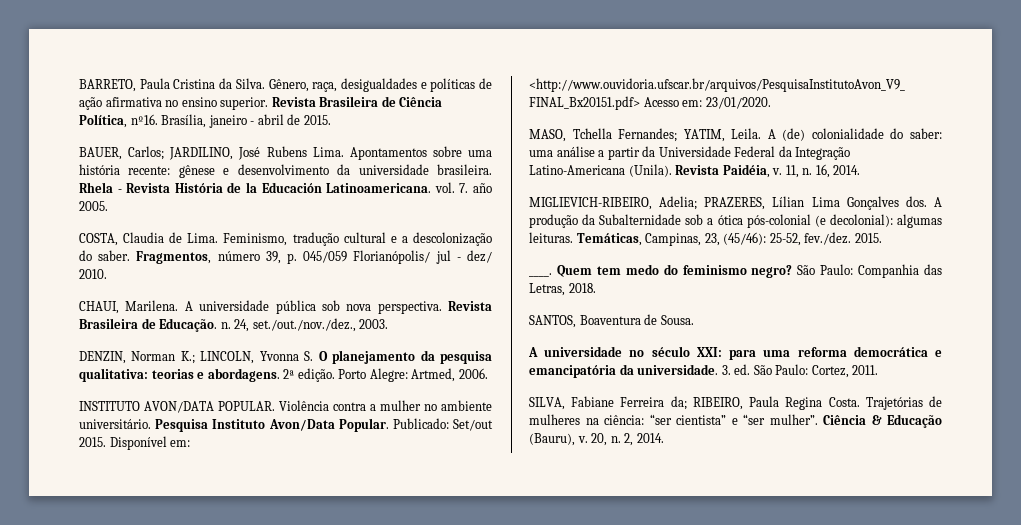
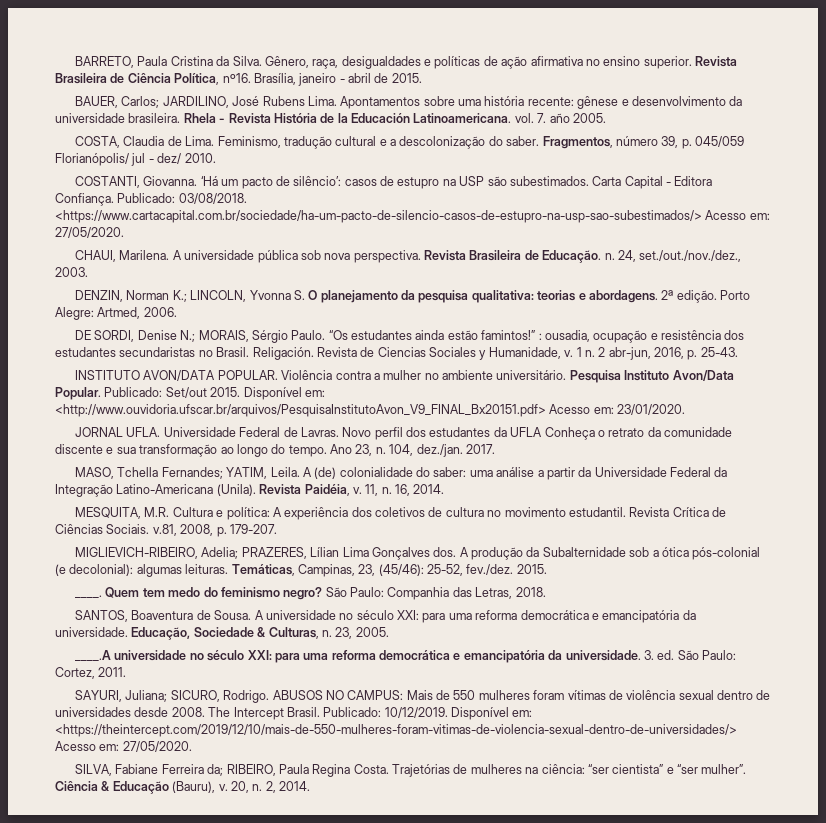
(107, 274) none -> [75,176,713,189] [55,193,247,206] [55,210,770,223] [55,227,124,238] // COSTANTI, Giovanna. ‘Há um pacto de silêncio’: casos de estupro na USP são subestimados. Carta Capital - Editora Confiança. Publicado: 03/08/2018. <https://www.cartacapital.com.br/sociedade/ha-um-pacto-de-silencio-casos-de-estupro-na-usp-sao-subestimados/> Acesso em: 27/05/2020.
(488, 373) none -> [75,330,745,343] [55,347,738,360] // DE SORDI, Denise N.; MORAIS, Sérgio Paulo. “Os estudantes ainda estão famintos!” : ousadia, ocupação e resistência dos estudantes secundaristas no Brasil. Religación. Revista de Ciencias Sociales y Humanidade, v. 1 n. 2 abr-jun, 2016, p. 25-43.
(771, 103) none -> [75,427,733,440] [55,444,495,457] // JORNAL UFLA. Universidade Federal de Lavras. Novo perfil dos estudantes da UFLA Conheça o retrato da comunidade discente e sua transformação ao longo do tempo. Ano 23, n. 104, dez./jan. 2017.
(861, 170) none -> [75,507,727,520] [55,524,277,537] // MESQUITA, M.R. Cultura e política: A experiência dos coletivos de cultura no movimento estudantil. Revista Crítica de Ciências Sociais. v.81, 2008, p. 179-207.
[528,347,538,357] // A -> [254,610,696,623] [55,627,389,640] [75,650,112,661] A universidade no século XXI: para uma reforma democrática e emancipatória da universidade. Educação, Sociedade & Culturas, n. 23, 2005. // ____.A
(879, 370) none -> [75,690,771,703] [55,707,533,720] [55,724,737,737] [55,741,192,752] // SAYURI, Juliana; SICURO, Rodrigo. ABUSOS NO CAMPUS: Mais de 550 mulheres foram vítimas de violência sexual dentro de universidades desde 2008. The Intercept Brasil. Publicado: 10/12/2019. Disponível em: <https://theintercept.com/2019/12/10/mais-de-550-mulheres-foram-vitimas-de-violencia-sexual-dentro-de-universidades/> Acesso em: 27/05/2020.

